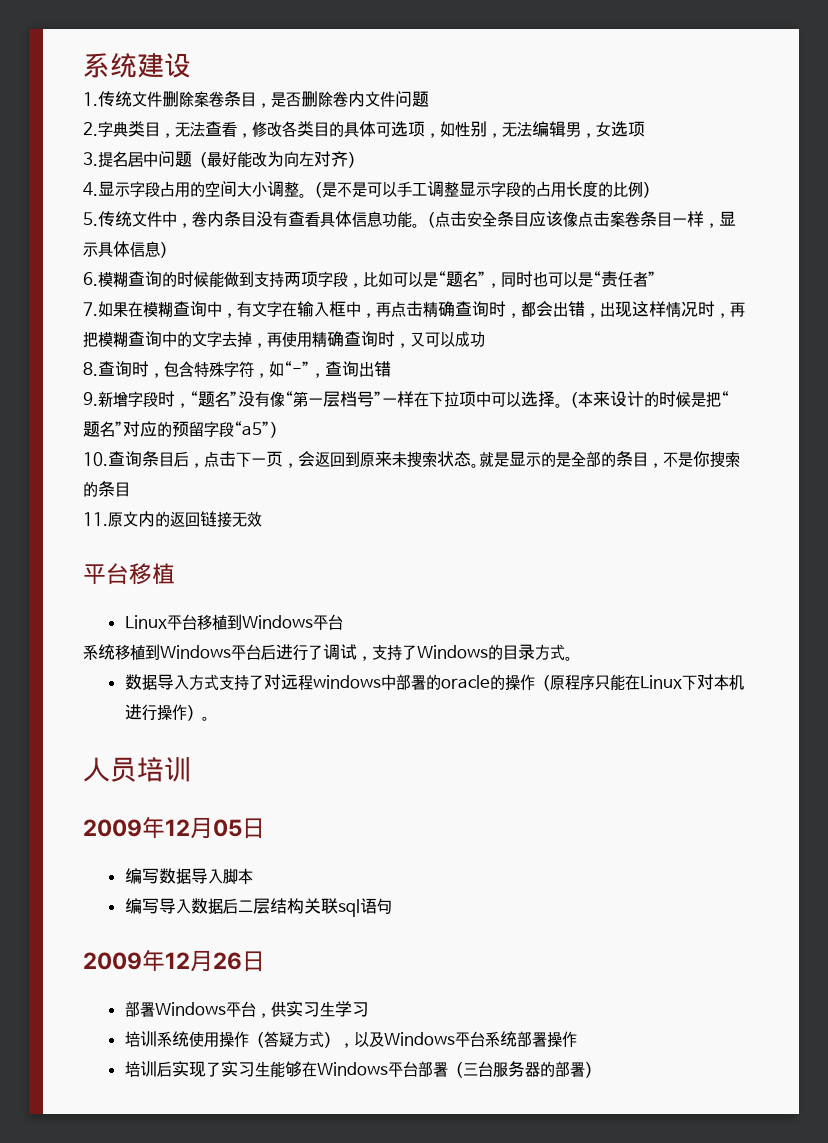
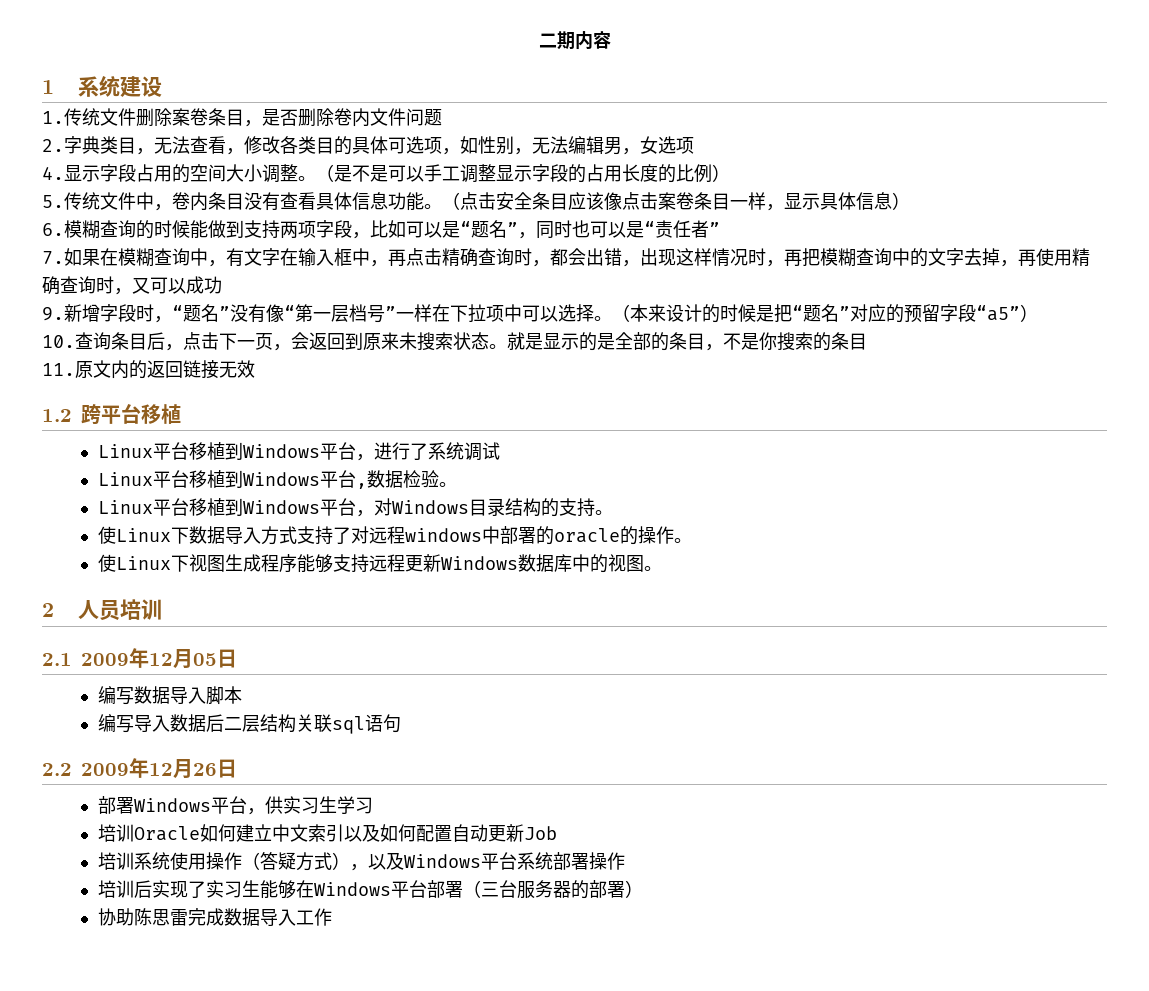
(83, 65) none -> [538,31,611,50] [42,80,54,94] 二期内容 // 1
[83,151,363,168] // 3.提名居中问题（最好能改为向左对齐） -> (694, 145) none
[83,361,391,378] // 8.查询时，包含特殊字符，如“-”，查询出错 -> (222, 285) none
(262, 519) none -> [42,404,101,424] 1.2跨
[83,644,573,661] // 系统移植到Windows平台后进行了调试，支持了Windows的目录方式。 // -> [355,442,500,461] [97,469,457,489] [97,497,613,517] [97,526,189,544] ，进行了系统调试 // Linux平台移植到Windows平台,数据检验。 // Linux平台移植到Windows平台，对Windows目录结构的支持。 // 使Linux下
[534,674,744,691] [124,704,210,721] （原程序只能在Linux下对本机进行操作）。 // -> [673,538,692,543] [97,554,662,573] [42,603,54,617] 。 // 使Linux下视图生成程序能够支持远程更新Windows数据库中的视图。 // 2
(191, 769) none -> [42,653,72,666] 2.1
(392, 906) none -> [42,763,72,776] 2.2
(369, 1009) none -> [97,824,557,842] // 培训Oracle如何建立中文索引以及如何配置自动更新Job
(600, 1069) none -> [97,908,332,926] // 协助陈思雷完成数据导入工作

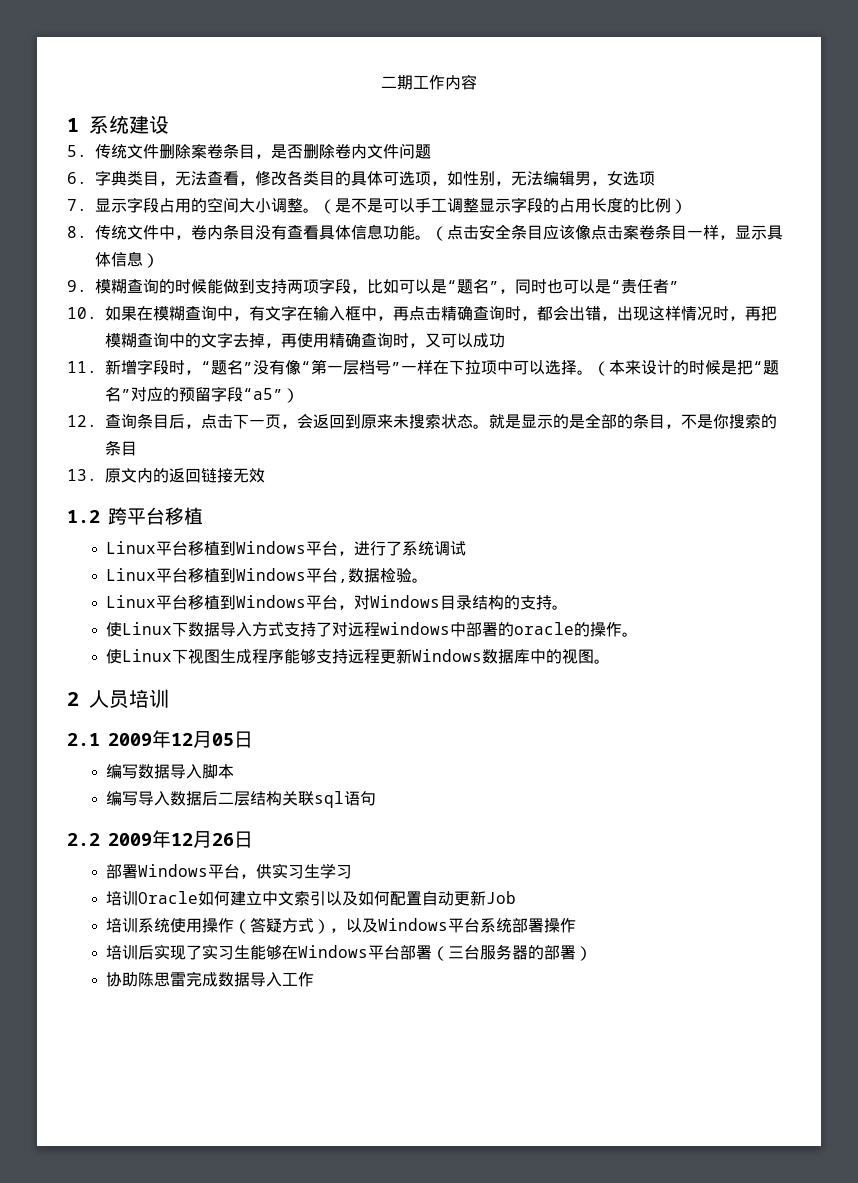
(575, 40) none -> [413,75,445,90] 工作
[42,111,64,124] 1. -> [67,145,87,157] 5.
[42,139,64,152] 2. -> [67,172,87,184] 6.
[42,167,64,180] 4. -> [67,199,87,211] 7.
[42,195,64,208] 5. -> [67,226,87,238] 8.
[42,223,64,236] 6. -> [67,280,87,292] 9.
[42,251,64,264] 7. -> [67,307,97,319] 10.
[42,307,64,321] 9. -> [67,361,97,373] 11.
[42,335,75,348] 10. -> [67,415,97,427] 12.
[42,363,75,376] 11. -> [67,469,97,481] 13.

